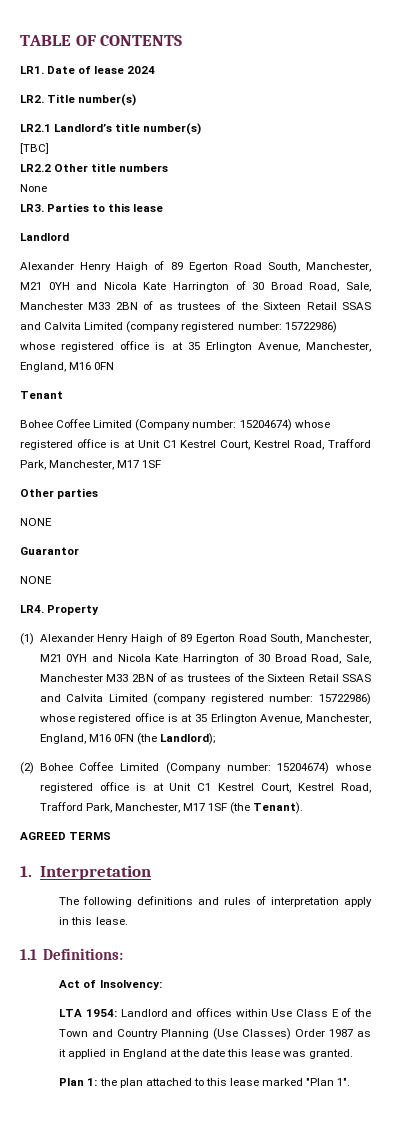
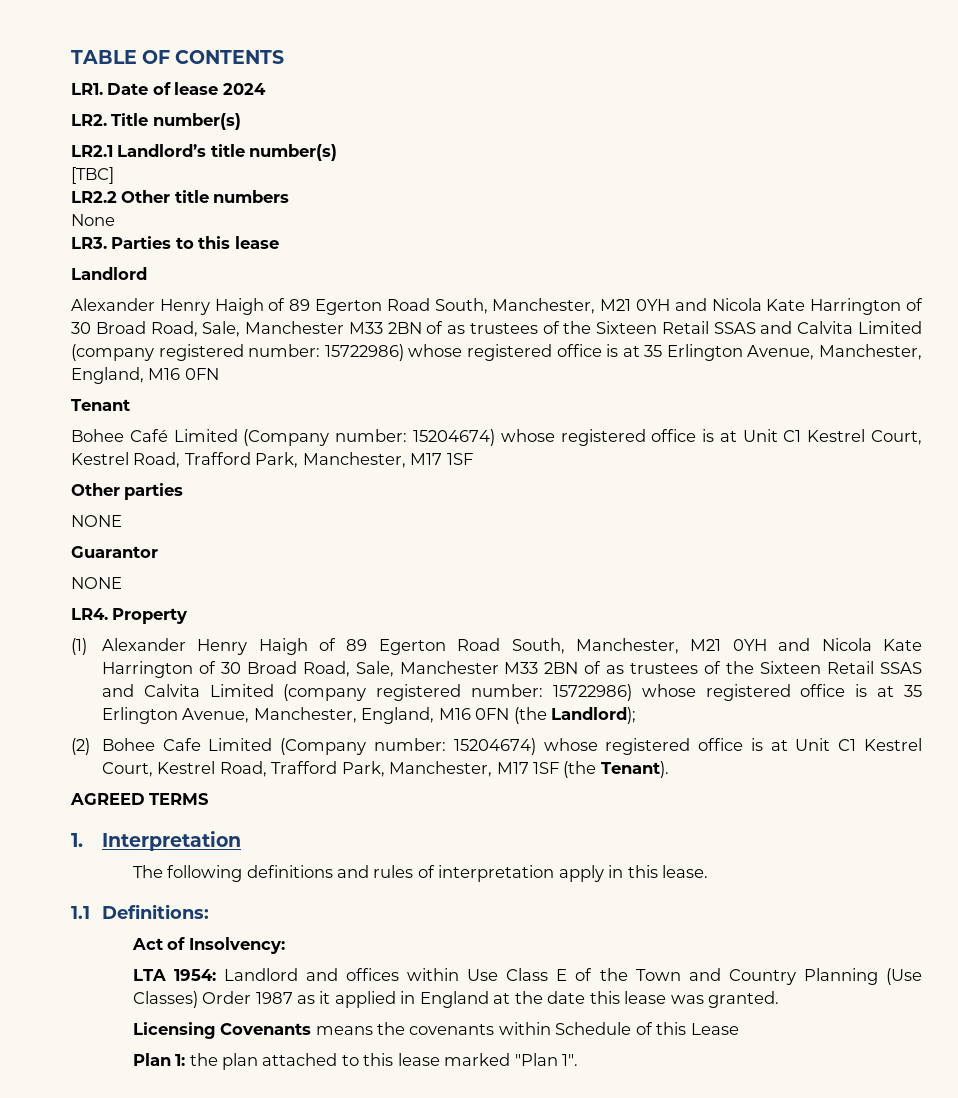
[56,419,91,428] Coffee -> [129,429,168,442] Café
[79,762,114,771] Coffee -> [162,738,201,751] Cafe
(354, 1054) none -> [132,1022,739,1039] // Licensing Covenants means the covenants within Schedule of this Lease

